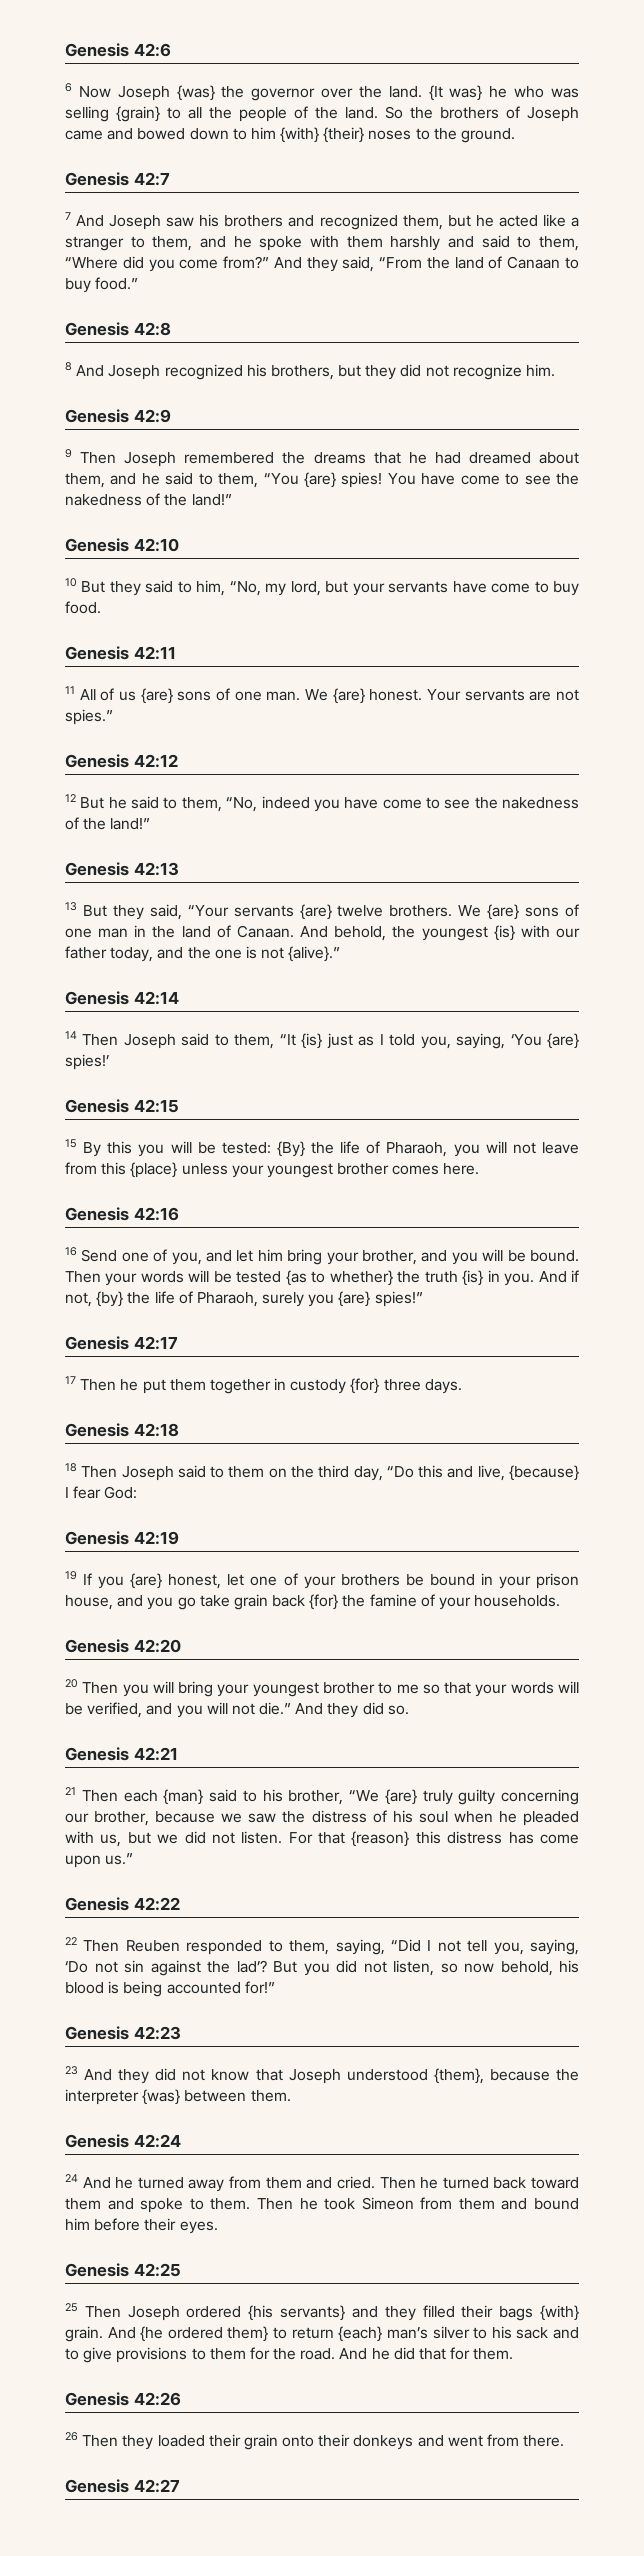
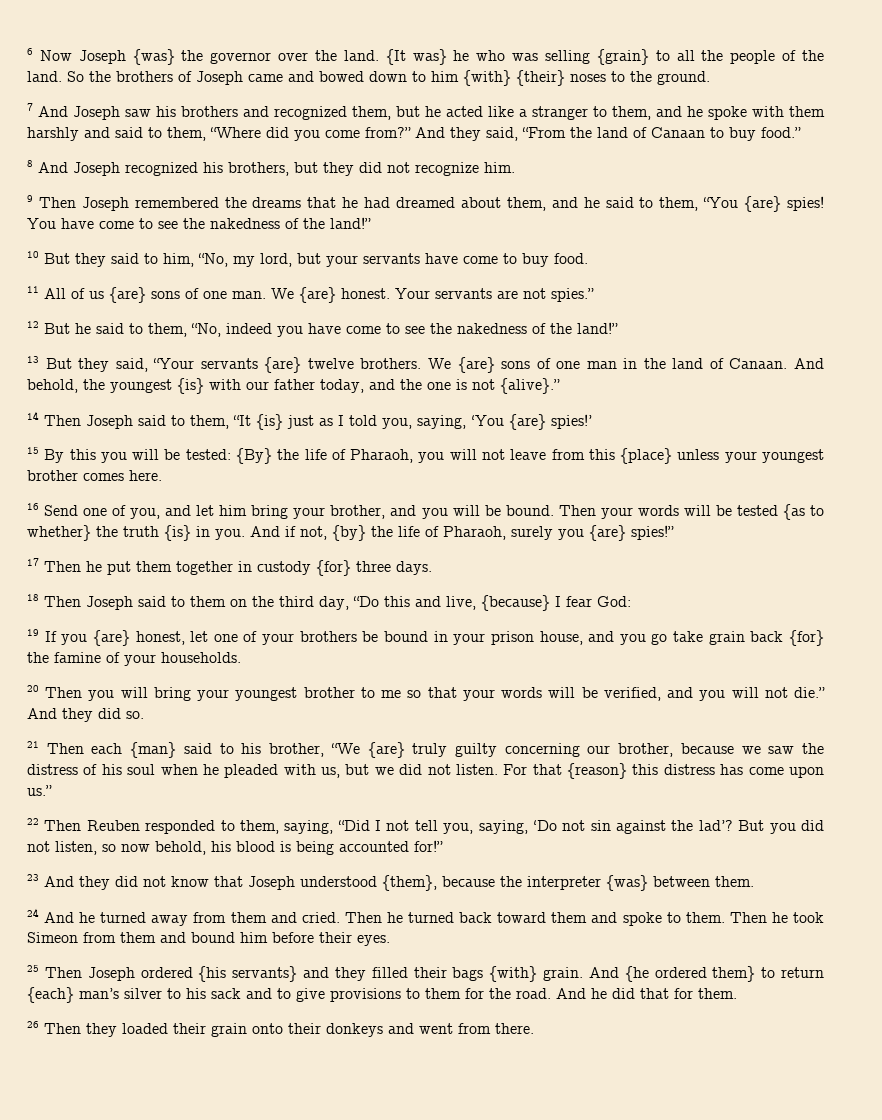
[65,43,171,57] Genesis 42:6 // -> (27, 51) none
[65,172,170,186] // Genesis 42:7 -> (710, 78) none
[65,322,171,336] // Genesis 42:8 -> (801, 132) none
[65,409,171,423] // Genesis 42:9 -> (515, 167) none
[65,538,179,552] // Genesis 42:10 -> (371, 223) none
[65,646,176,660] // Genesis 42:11 -> (588, 258) none
[65,754,178,768] // Genesis 42:12 -> (594, 295) none
[65,862,179,876] // Genesis 42:13 -> (618, 328) none
[65,991,179,1005] // Genesis 42:14 -> (560, 386) none
[65,1099,179,1113] // Genesis 42:15 -> (592, 421) none
[65,1207,179,1221] // Genesis 42:16 -> (162, 475) none
[65,1336,178,1350] // Genesis 42:17 -> (674, 532) none
[65,1423,179,1437] // Genesis 42:18 -> (432, 568) none
[65,1531,179,1545] // Genesis 42:19 -> (631, 601) none
[65,1639,181,1653] // Genesis 42:20 -> (241, 657) none
[65,1747,178,1761] // Genesis 42:21 -> (144, 715) none
[65,1897,180,1911] // Genesis 42:22 -> (52, 790) none
[65,2026,181,2040] // Genesis 42:23 -> (443, 846) none
[65,2134,181,2148] // Genesis 42:24 -> (754, 881) none
[65,2263,181,2277] // Genesis 42:25 -> (390, 940) none
[65,2392,181,2406] // Genesis 42:26 -> (737, 993) none
[65,2479,180,2493] // Genesis 42:27 -> (534, 1028) none

